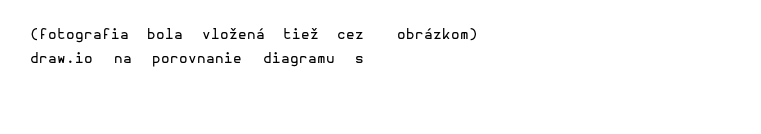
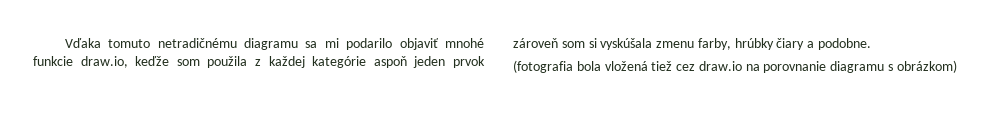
(30, 35) none -> [64,38,484,50] [33,56,486,68] [513,38,872,50] Vďaka tomuto netradičnému diagramu sa mi podarilo objaviť mnohé funkcie draw.io, keďže som použila z každej kategórie aspoň jeden prvok zároveň som si vyskúšala zmenu farby, hrúbky čiary a podobne. //

